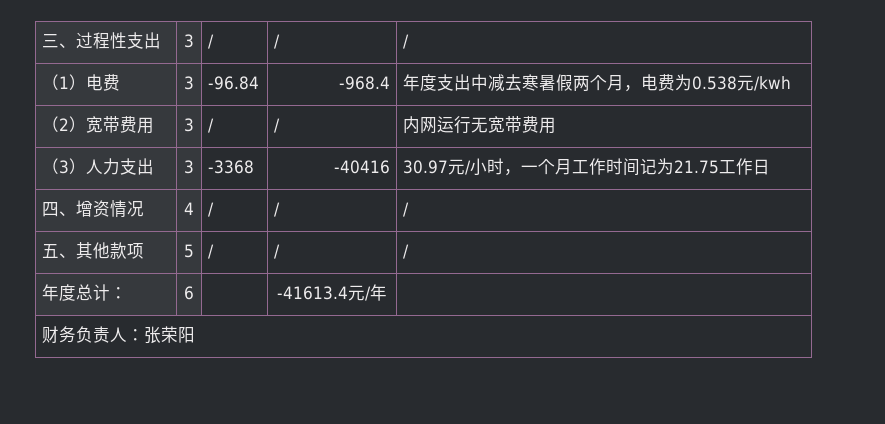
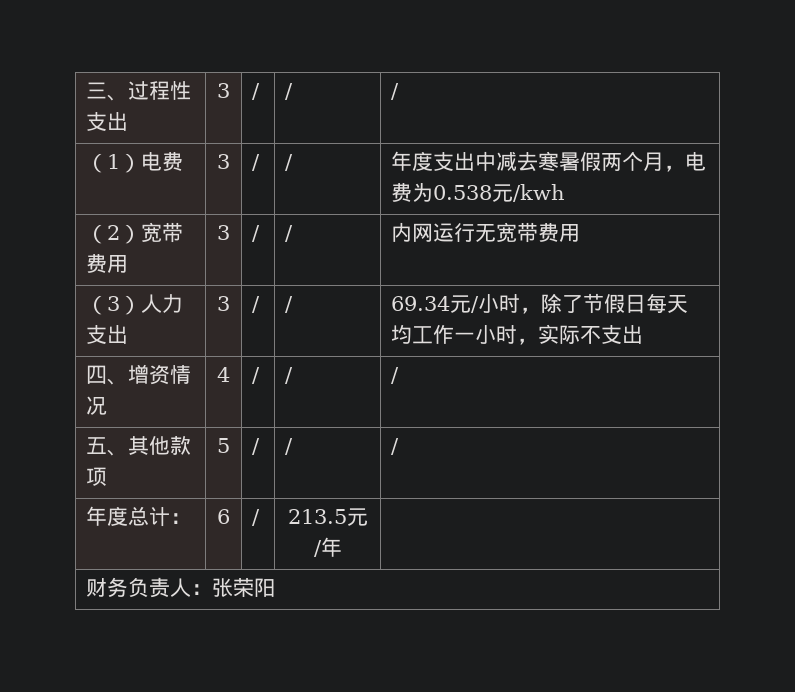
[208,76,260,90] [338,76,390,90] -96.84 | -968.4 -> [252,154,261,171] [285,154,294,171] / | /
[208,160,255,174] [333,160,390,174] [403,158,771,176] -3368 | -40416 | 30.97元/小时，一个月工作时间记为21.75工作日 -> [252,296,261,313] [285,296,294,313] [391,293,689,314] [391,324,644,345] / | / | 69.34元/小时，除了节假日每天均工作一小时，实际不支出
[277,286,348,300] | -41613.4 -> [252,509,261,526] [287,509,347,524] / | 213.5

